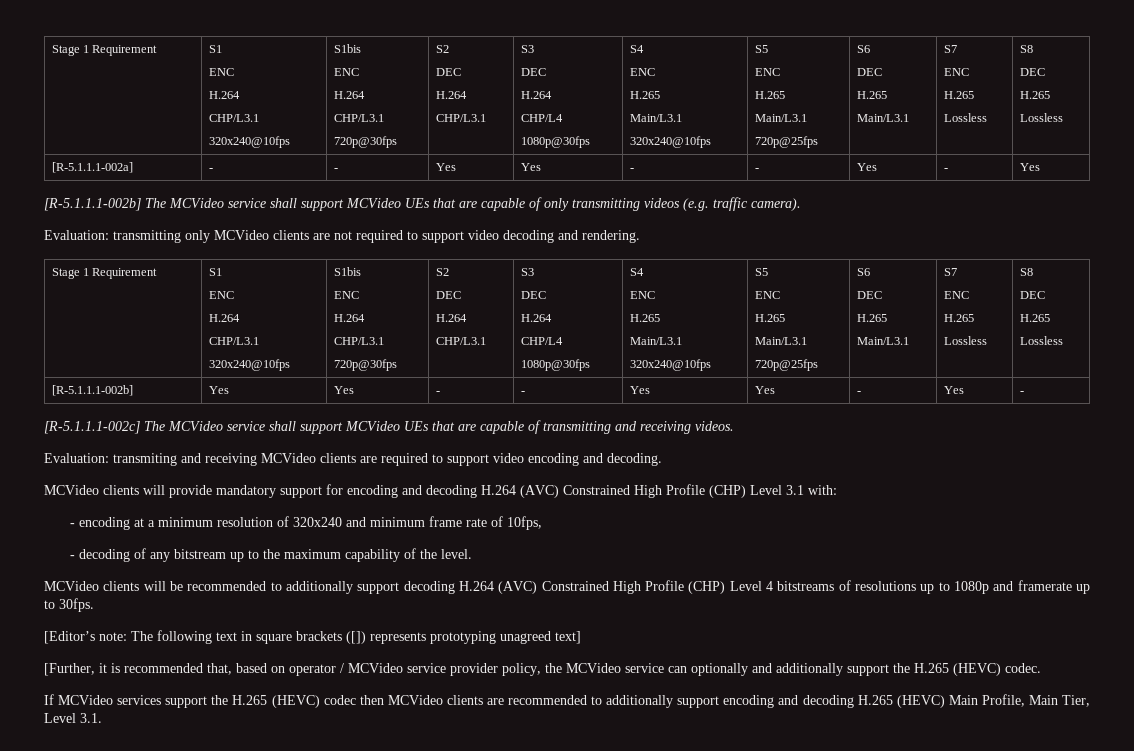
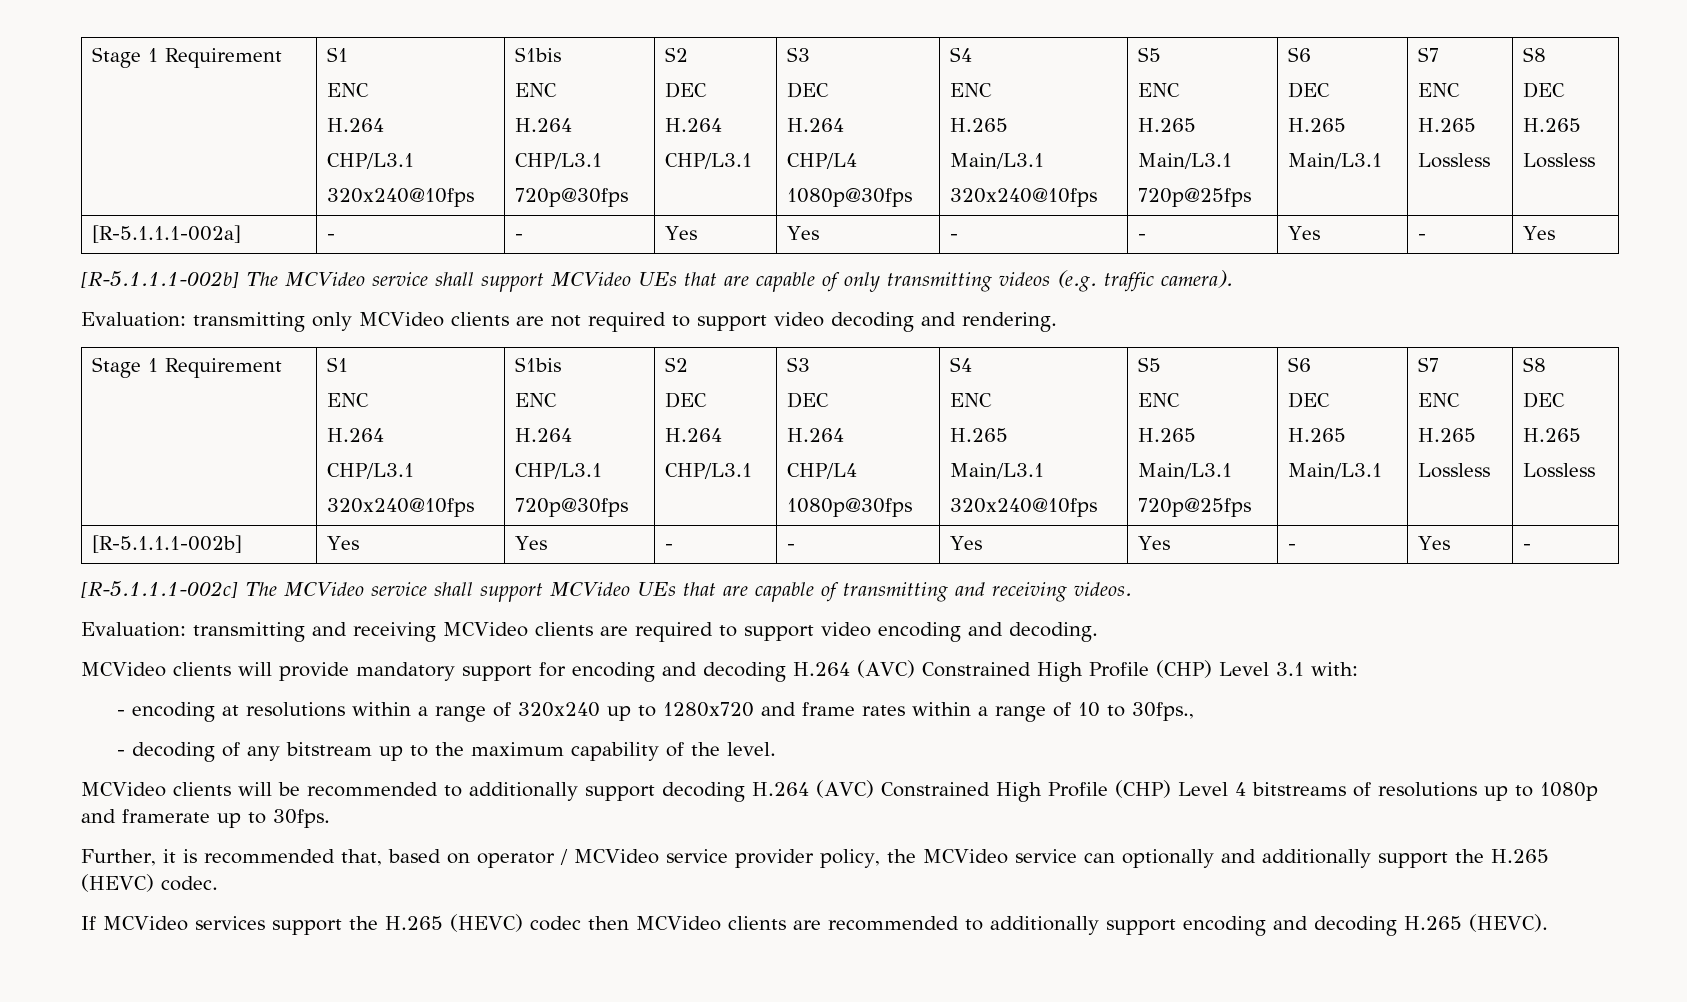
[113,453,177,466] transmiting -> [193,622,305,642] transmitting
[148,516,543,530] a minimum resolution of 320x240 and minimum frame rate of 10fps, -> [246,702,1195,722] resolutions within a range of 320x240 up to 1280x720 and frame rates within a range of 10 to 30fps.,
[44,630,581,644] [44,663,95,676] [Editor’s note: The following text in square brackets ([]) represents prototyping unagreed text] // [Further, -> [81,849,156,866] Further,
[896,694,1091,708] [44,713,102,723] (HEVC) Main Profile, Main Tier, Level 3.1. -> [1468,914,1548,932] (HEVC).

